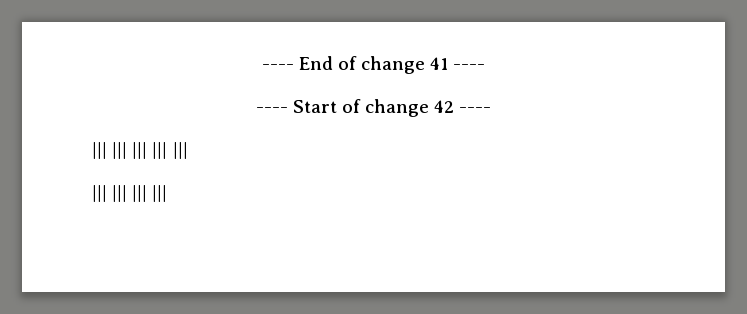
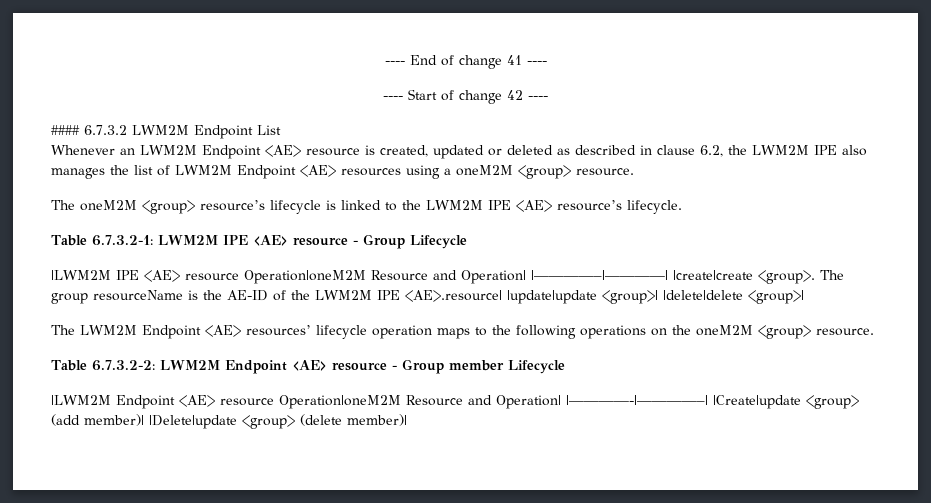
[92,142,188,159] [92,185,168,202] ||| ||| ||| ||| ||| // ||| ||| ||| ||| -> [51,125,281,139] [51,145,867,159] [51,165,634,179] [51,200,682,214] [51,234,467,249] [51,270,844,284] [51,290,804,304] [51,325,874,339] [51,359,565,374] [51,395,859,409] [51,414,407,429] #### 6.7.3.2 LWM2M Endpoint List // Whenever an LWM2M Endpoint <AE> resource is created, updated or deleted as described in clause 6.2, the LWM2M IPE also manages the list of LWM2M Endpoint <AE> resources using a oneM2M <group> resource. // The oneM2M <group> resource’s lifecycle is linked to the LWM2M IPE <AE> resource’s lifecycle. // Table 6.7.3.2-1: LWM2M IPE <AE> resource - Group Lifecycle // |LWM2M IPE <AE> resource Operation|oneM2M Resource and Operation| |————–|————| |create|create <group>. The group resourceName is the AE-ID of the LWM2M IPE <AE>.resource| |update|update <group>| |delete|delete <group>| // The LWM2M Endpoint <AE> resources’ lifecycle operation maps to the following operations on the oneM2M <group> resource. // Table 6.7.3.2-2: LWM2M Endpoint <AE> resource - Group member Lifecycle // |LWM2M Endpoint <AE> resource Operation|oneM2M Resource and Operation| |————-|————–| |Create|update <group> (add member)| |Delete|update <group> (delete member)|

